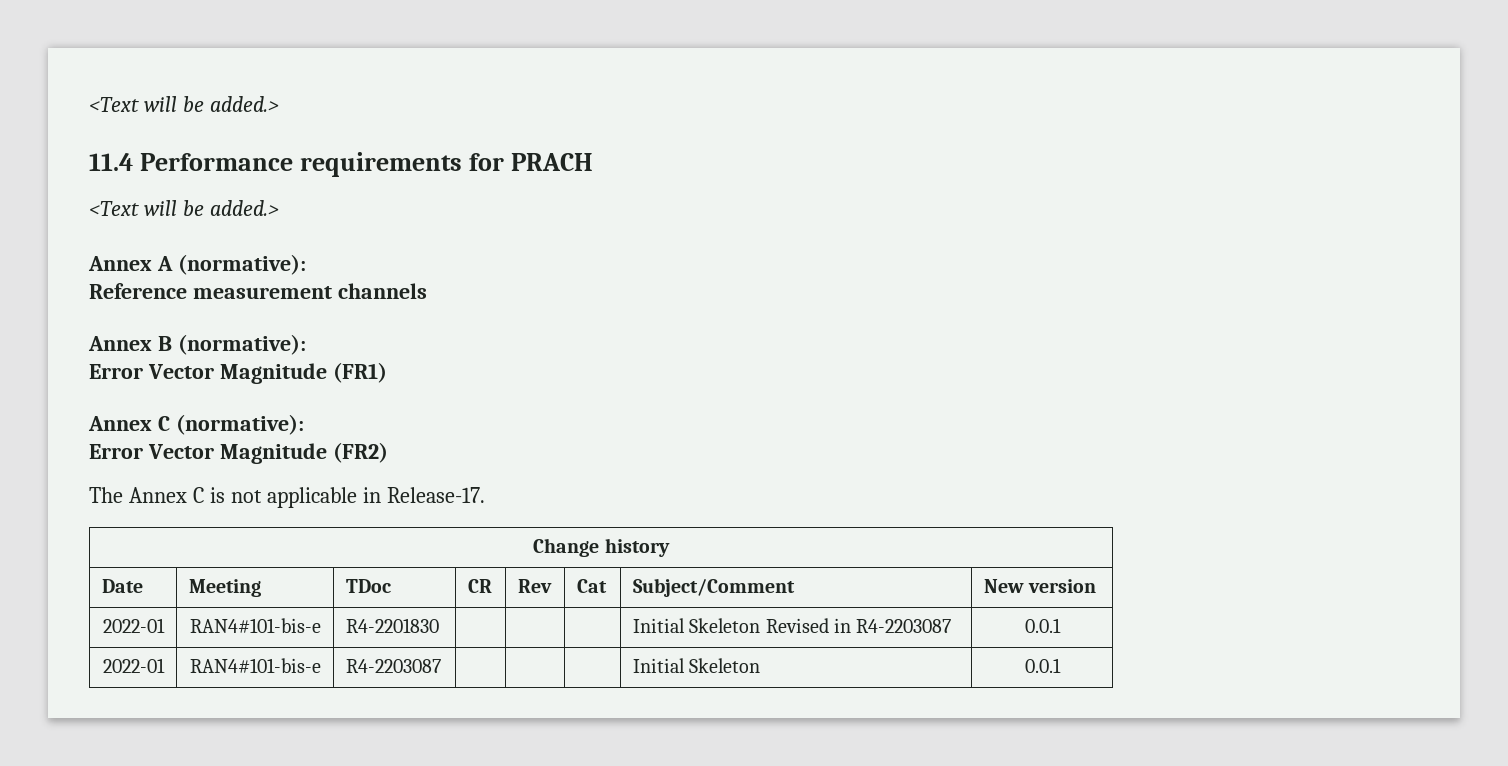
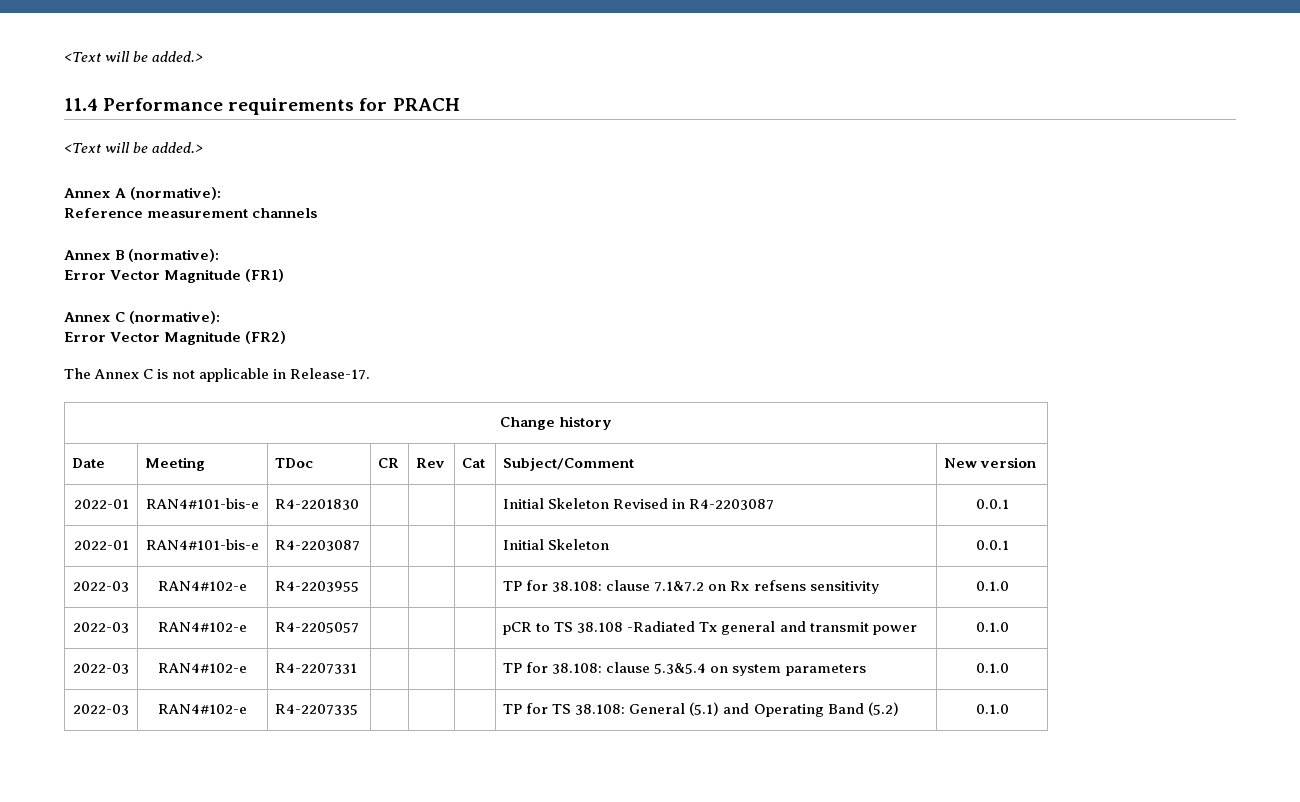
(1061, 665) none -> [73,581,129,592] [158,581,247,591] [275,581,360,592] [503,580,879,594] [975,581,1009,591] [73,622,129,633] [158,622,247,632] [275,622,360,633] [503,621,917,635] [975,622,1009,632] [73,663,129,674] [158,663,247,673] [275,663,358,674] [503,662,866,676] [975,663,1009,673] [73,704,129,715] [158,704,247,714] [275,704,359,715] [503,702,899,717] [975,704,1009,714] // 2022-03 | RAN4#102-e | R4-2203955 | | | | TP for 38.108: clause 7.1&7.2 on Rx refsens sensitivity | 0.1.0 // 2022-03 | RAN4#102-e | R4-2205057 | | | | pCR to TS 38.108 -Radiated Tx general and transmit power | 0.1.0 // 2022-03 | RAN4#102-e | R4-2207331 | | | | TP for 38.108: clause 5.3&5.4 on system parameters | 0.1.0 // 2022-03 | RAN4#102-e | R4-2207335 | | | | TP for TS 38.108: General (5.1) and Operating Band (5.2) | 0.1.0

